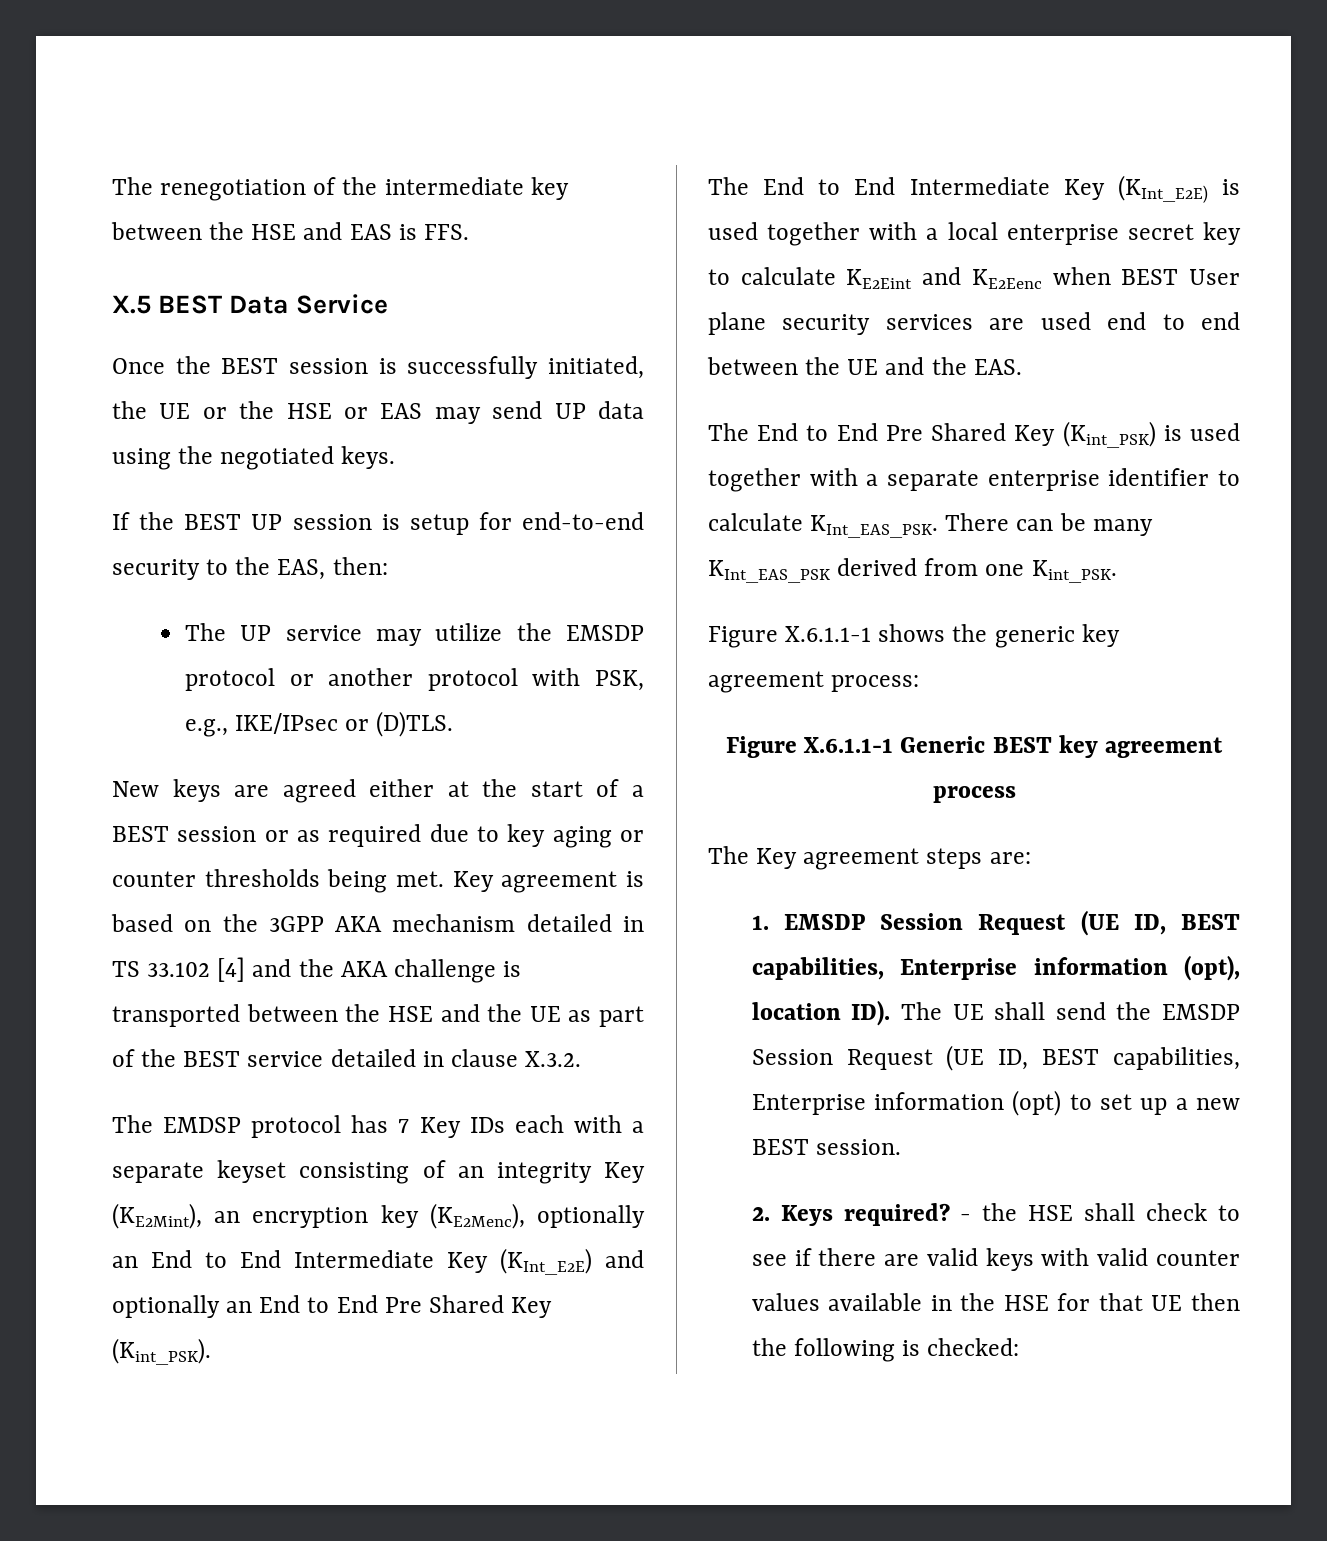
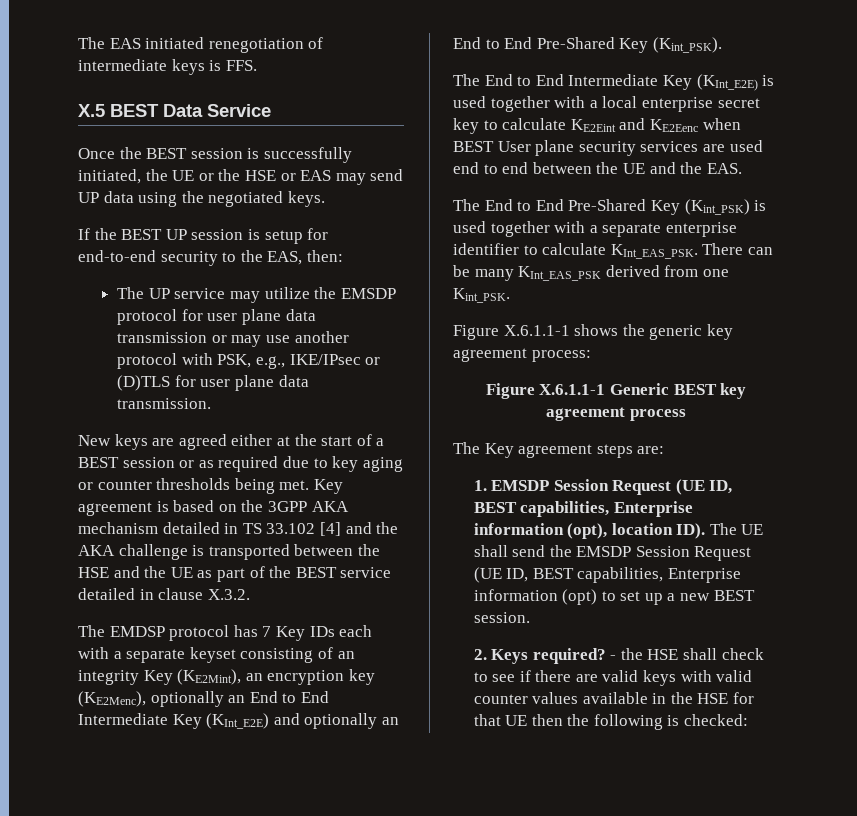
[112,177,569,201] [111,222,392,240] The renegotiation of the intermediate key between the HSE and EAS -> [78,37,324,53] [78,59,205,75] The EAS initiated renegotiation of intermediate keys
[289,674,314,686] or -> [181,309,316,325] [117,332,290,347] for user plane data transmission or may use
[376,711,454,737] (D)TLS. -> [117,375,309,391] [117,398,212,409] (D)TLS for user plane data transmission.
[384,1295,504,1313] Pre Shared -> [536,37,615,49] Pre-Shared
[885,423,1007,441] Pre Shared -> [568,199,647,211] Pre-Shared

